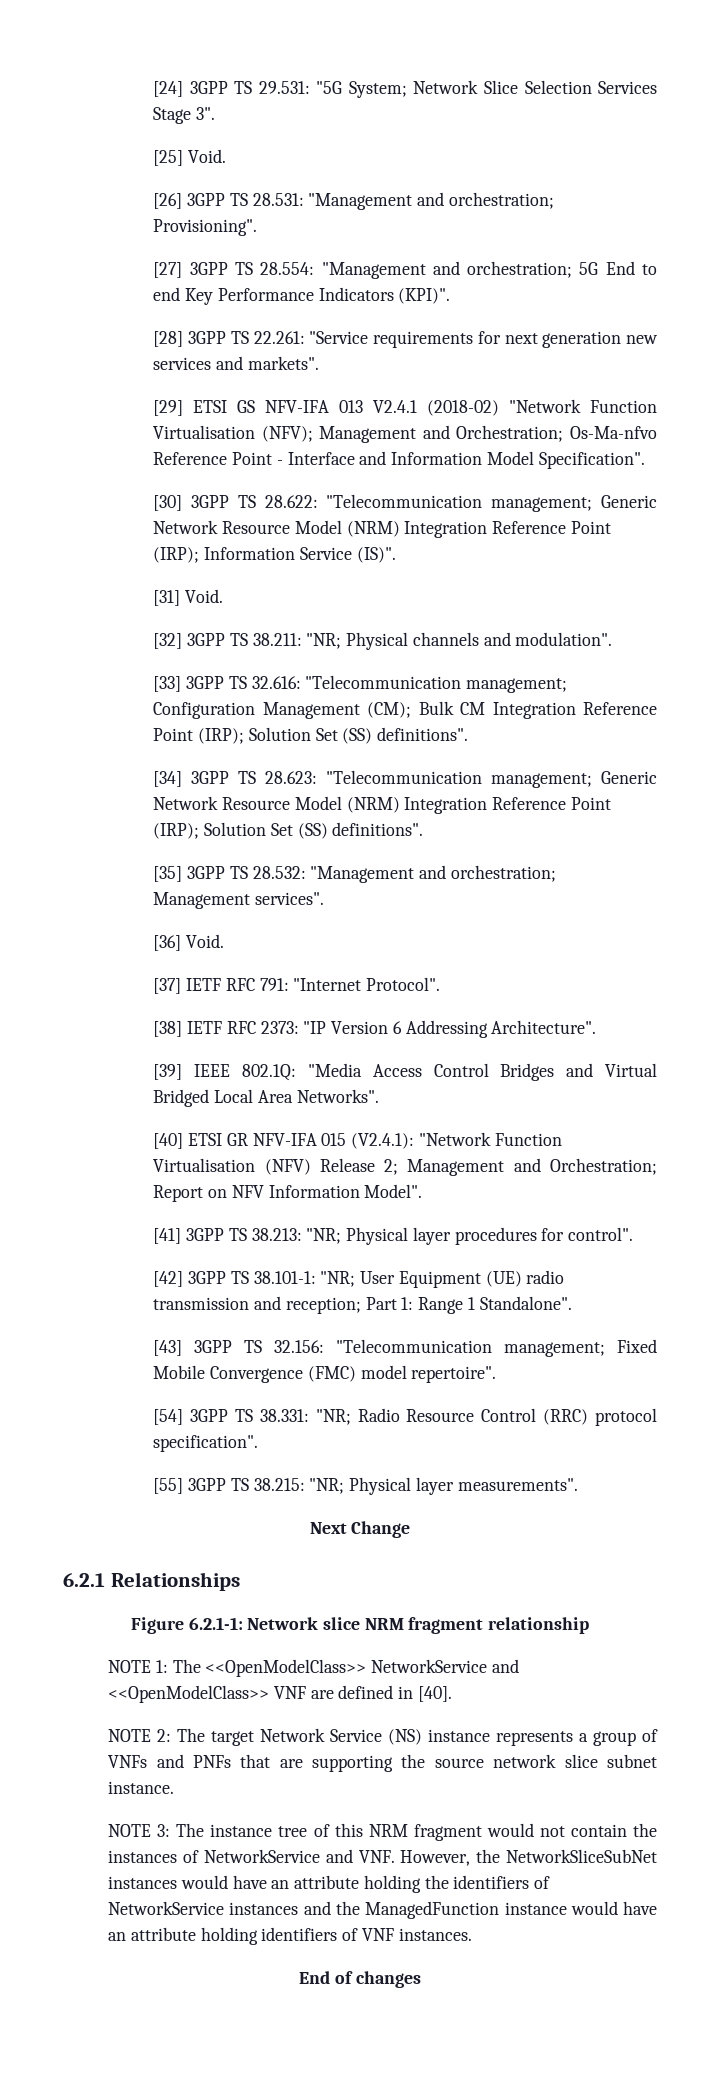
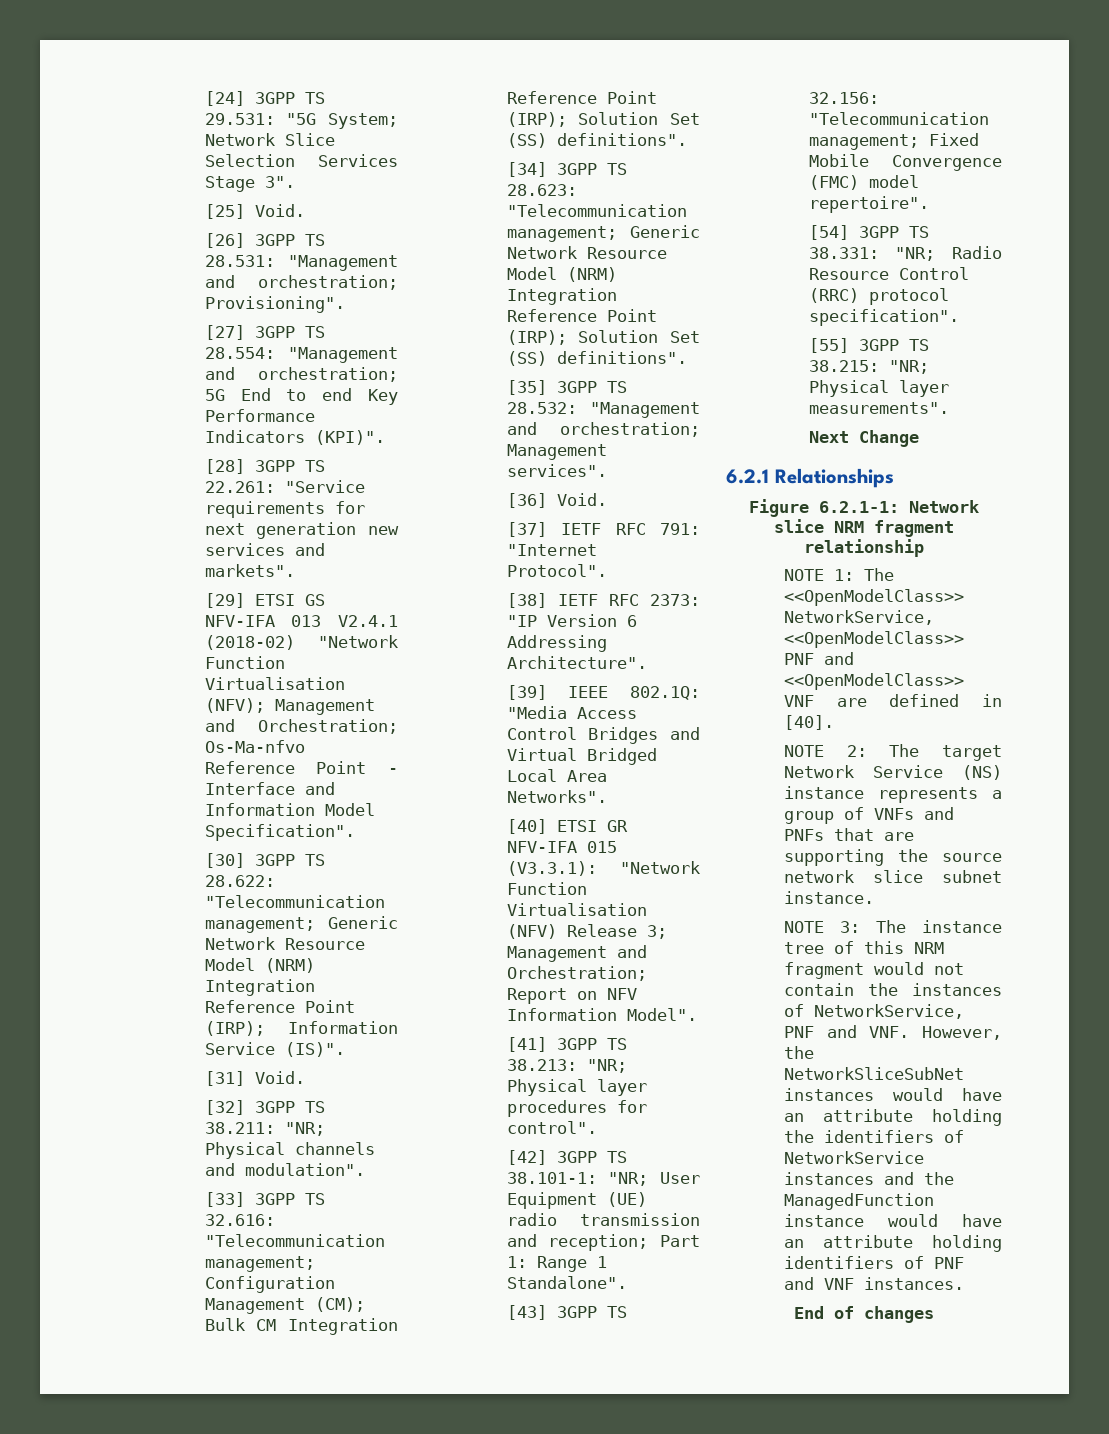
[351,1133,415,1149] (V2.4.1): -> [506,861,597,876] (V3.3.1):
[384,1159,399,1175] 2; -> [646,925,667,939] 3;
[371,1659,488,1673] NetworkService -> [783,610,934,625] [783,631,964,648] [783,653,814,665] NetworkService, <<OpenModelClass>> PNF
[203,1849,320,1863] NetworkService -> [813,1004,964,1019] [783,1026,814,1038] NetworkService, PNF
(359, 1934) none -> [933,1257,964,1269] [783,1277,814,1290] PNF and

